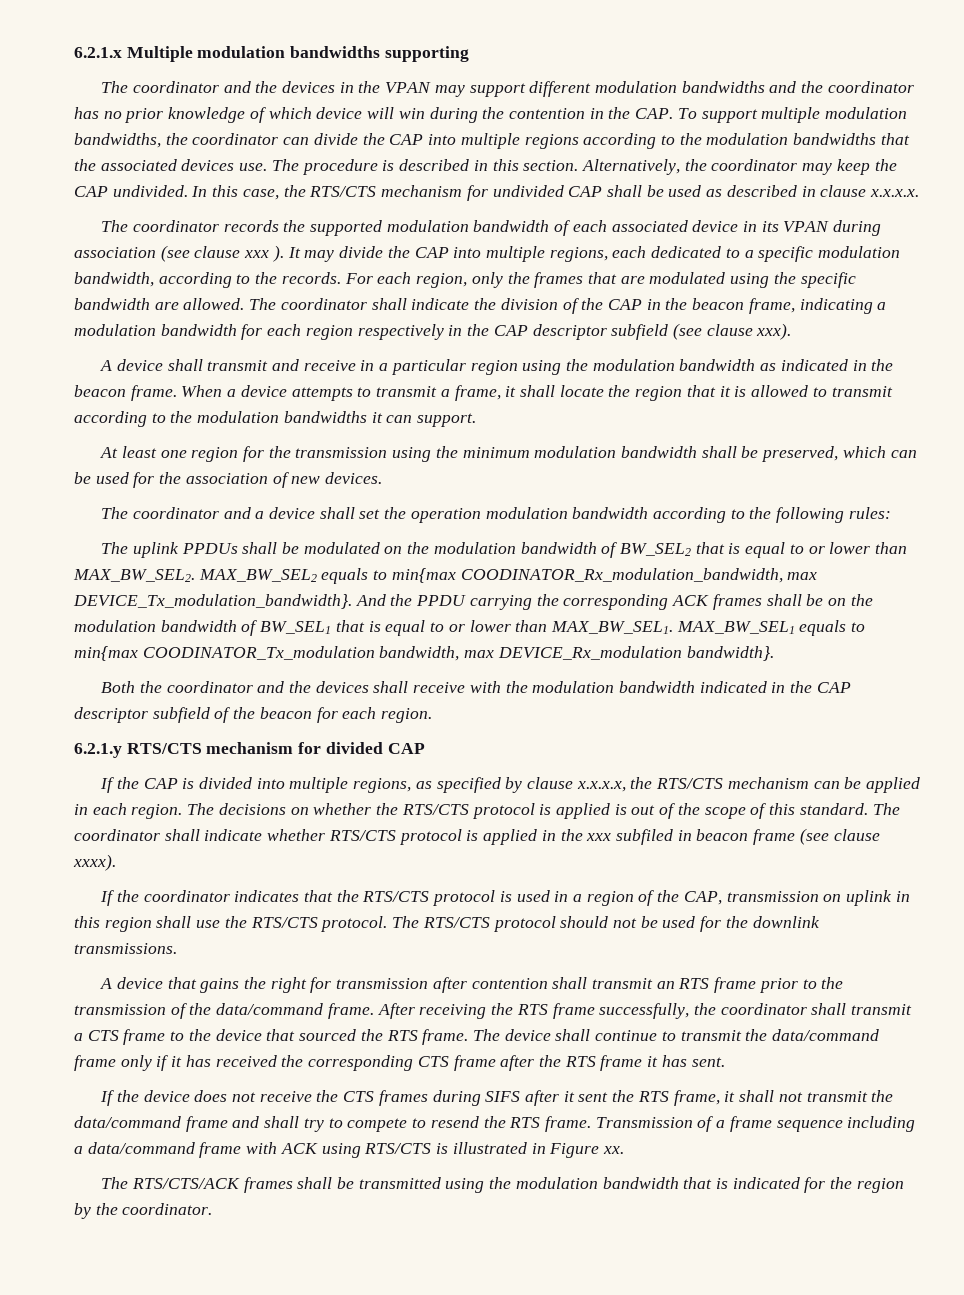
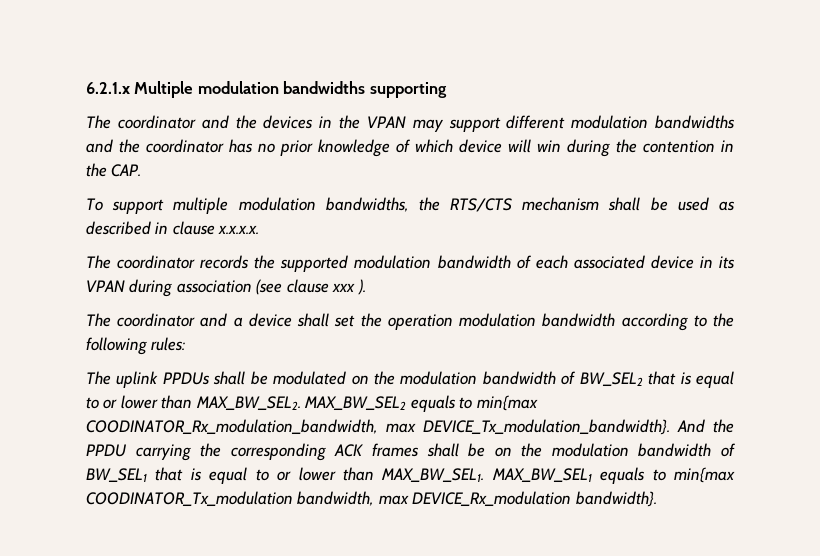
(674, 113) none -> (142, 170) //
[192,133,910,149] [74,159,897,175] [74,185,603,201] coordinator can divide the CAP into multiple regions according to the modulation bandwidths that the associated devices use. The procedure is described in this section. Alternatively, the coordinator may keep the CAP undivided. In this case, the RTS/CTS mechanism for undivided CAP -> [450,197,600,212] RTS/CTS mechanism
[287,246,901,262] [74,272,856,288] [74,298,887,314] [74,323,792,340] [100,359,894,375] [74,385,893,401] [74,411,477,427] [100,446,917,462] [74,472,383,488] It may divide the CAP into multiple regions, each dedicated to a specific modulation bandwidth, according to the records. For each region, only the frames that are modulated using the specific bandwidth are allowed. The coordinator shall indicate the division of the CAP in the beacon frame, indicating a modulation bandwidth for each region respectively in the CAP descriptor subfield (see clause xxx). // A device shall transmit and receive in a particular region using the modulation bandwidth as indicated in the beacon frame. When a device attempts to transmit a frame, it shall locate the region that it is allowed to transmit according to the modulation bandwidths it can support. // At least one region for the transmission using the minimum modulation bandwidth shall be preserved, which can be used for the association of new devices. -> (366, 287) none
[101,681,851,693] [74,707,433,723] [74,742,425,758] [100,777,921,793] [74,803,900,819] [74,828,880,845] [73,854,116,871] [100,890,910,906] [74,916,820,932] [74,943,177,954] [100,977,844,993] [74,1003,913,1019] [74,1029,880,1045] [74,1055,725,1071] [100,1090,894,1106] [74,1116,916,1132] [74,1142,624,1158] [101,1177,904,1193] [74,1203,213,1219] // Both the coordinator and the devices shall receive with the modulation bandwidth indicated in the CAP descriptor subfield of the beacon for each region. // 6.2.1.y RTS/CTS mechanism for divided CAP // If the CAP is divided into multiple regions, as specified by clause x.x.x.x, the RTS/CTS mechanism can be applied in each region. The decisions on whether the RTS/CTS protocol is applied is out of the scope of this standard. The coordinator shall indicate whether RTS/CTS protocol is applied in the xxx subfiled in beacon frame (see clause xxxx). // If the coordinator indicates that the RTS/CTS protocol is used in a region of the CAP, transmission on uplink in this region shall use the RTS/CTS protocol. The RTS/CTS protocol should not be used for the downlink transmissions. // A device that gains the right for transmission after contention shall transmit an RTS frame prior to the transmission of the data/command frame. After receiving the RTS frame successfully, the coordinator shall transmit a CTS frame to the device that sourced the RTS frame. The device shall continue to transmit the data/command frame only if it has received the corresponding CTS frame after the RTS frame it has sent. // If the device does not receive the CTS frames during SIFS after it sent the RTS frame, it shall not transmit the data/command frame and shall try to compete to resend the RTS frame. Transmission of a frame sequence including a data/command frame with ACK using RTS/CTS is illustrated in Figure xx. // The RTS/CTS/ACK frames shall be transmitted using the modulation bandwidth that is indicated for the region by the coordinator. -> (657, 499) none

